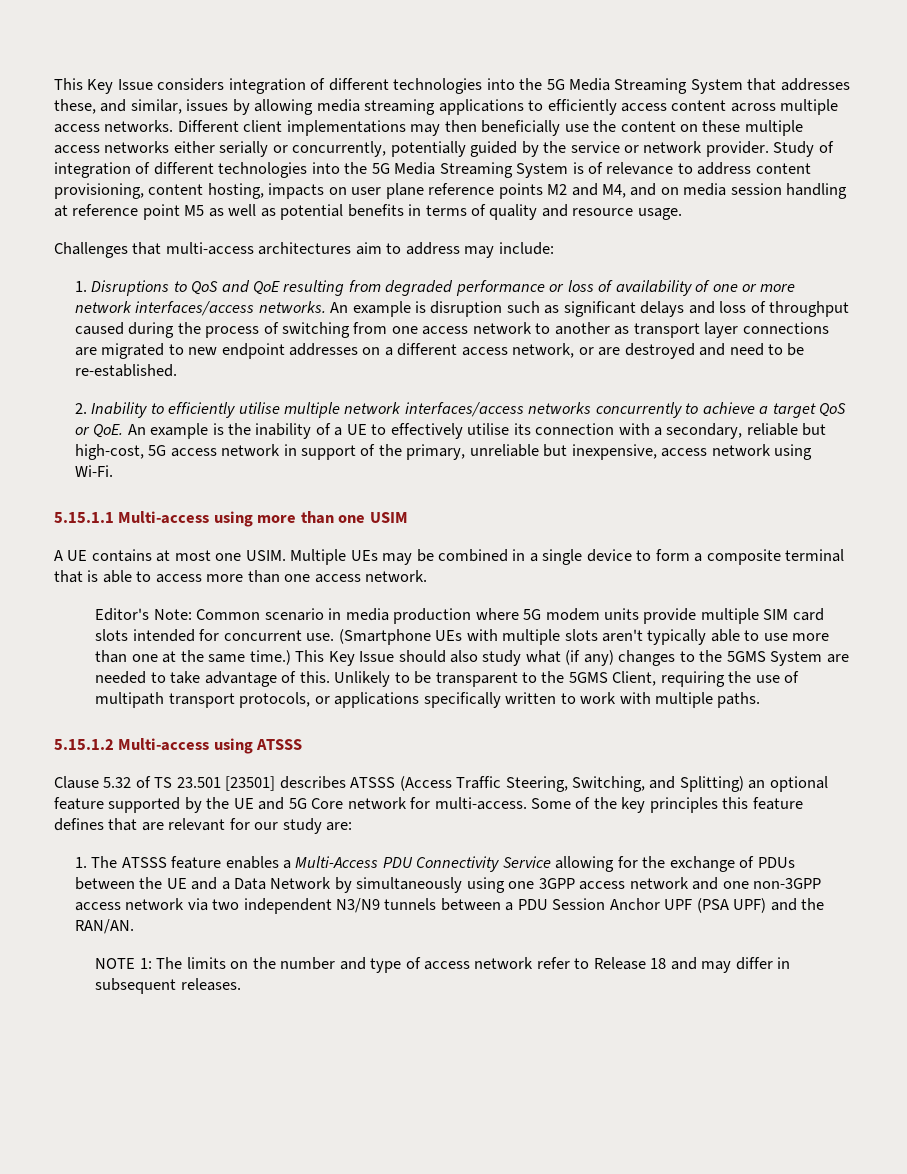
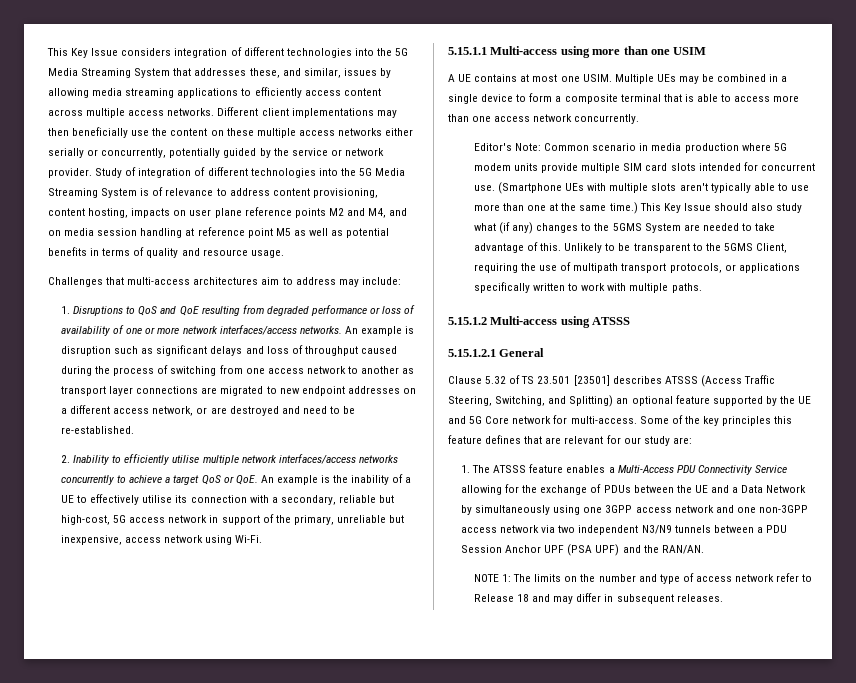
[365,570,428,582] network. -> [533,114,640,124] network concurrently.
(303, 744) none -> [448,348,545,357] // 5.15.1.2.1 General

